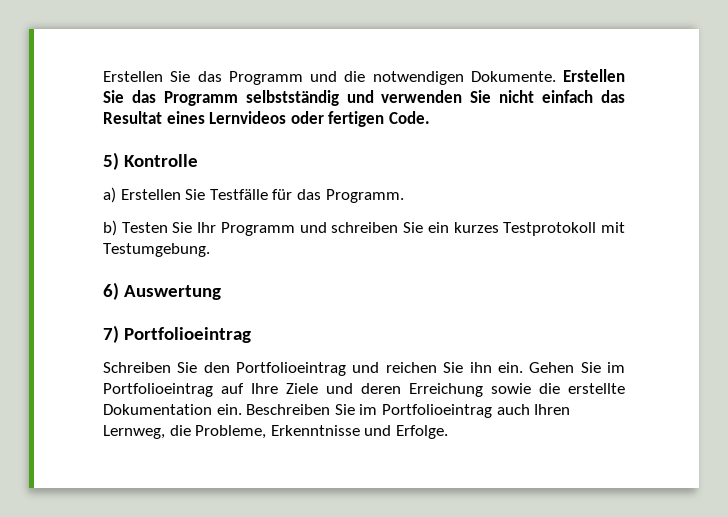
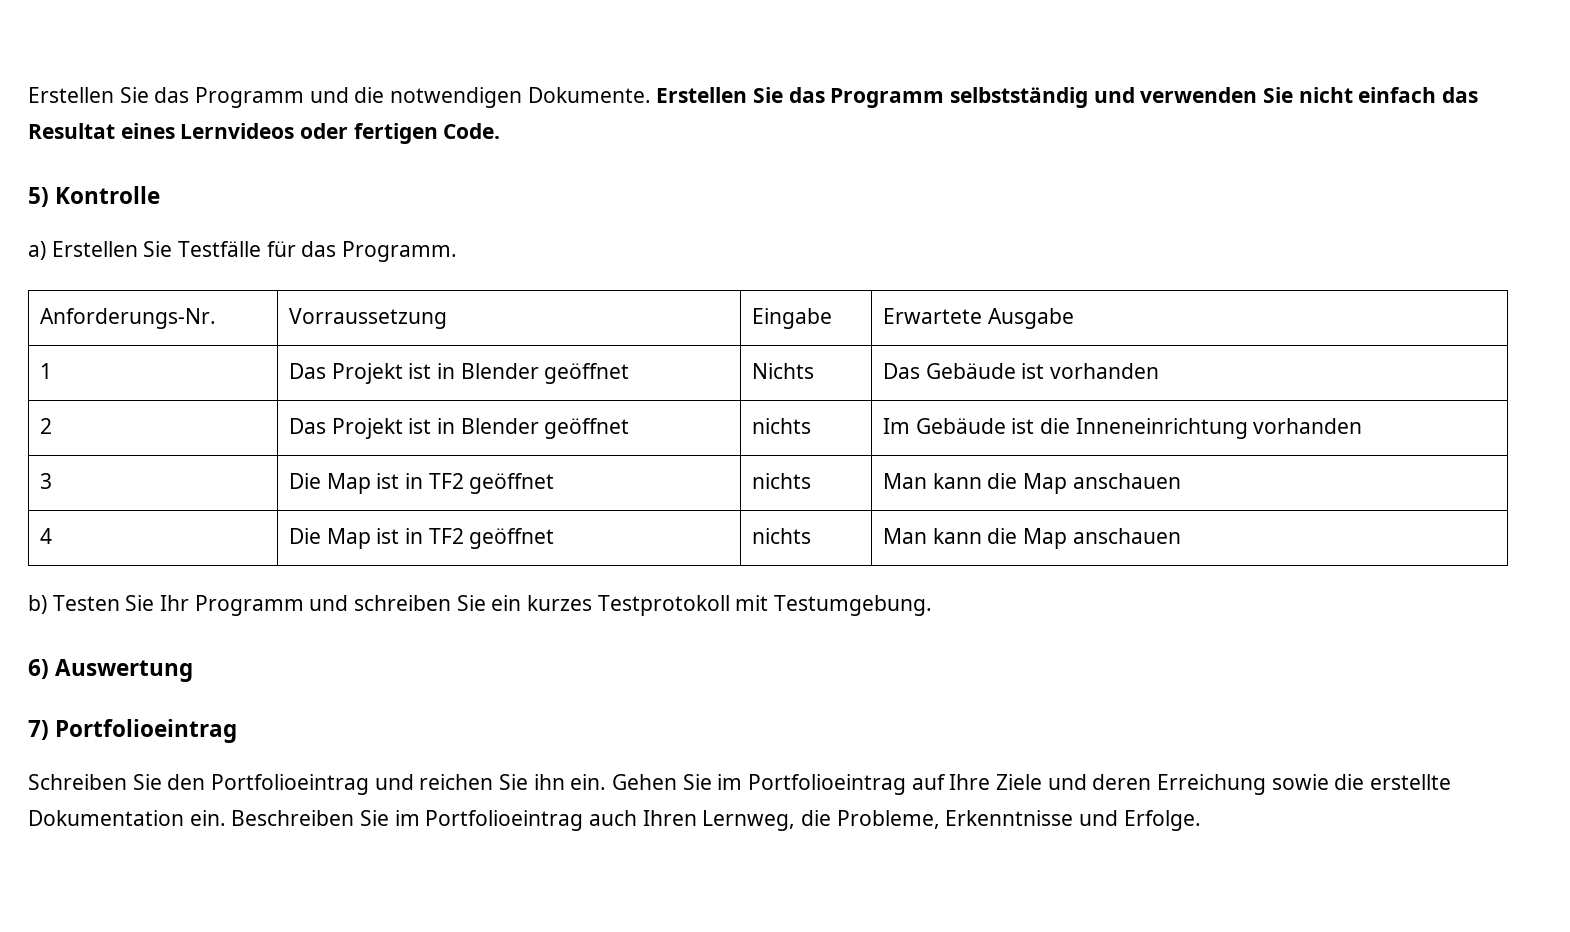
(404, 196) none -> [39,308,216,329] [288,308,447,329] [751,308,832,329] [882,308,1074,329] [39,363,52,379] [288,363,630,384] [751,363,814,379] [882,363,1159,379] [39,418,52,434] [288,418,630,439] [751,418,811,434] [882,418,1363,439] [39,473,52,489] [288,473,555,494] [751,473,811,489] [882,473,1181,494] [39,528,52,544] [288,528,555,549] [751,528,811,544] [882,528,1181,549] // Anforderungs-Nr. | Vorraussetzung | Eingabe | Erwartete Ausgabe // 1 | Das Projekt ist in Blender geöffnet | Nichts | Das Gebäude ist vorhanden // 2 | Das Projekt ist in Blender geöffnet | nichts | Im Gebäude ist die Inneneinrichtung vorhanden // 3 | Die Map ist in TF2 geöffnet | nichts | Man kann die Map anschauen // 4 | Die Map ist in TF2 geöffnet | nichts | Man kann die Map anschauen

